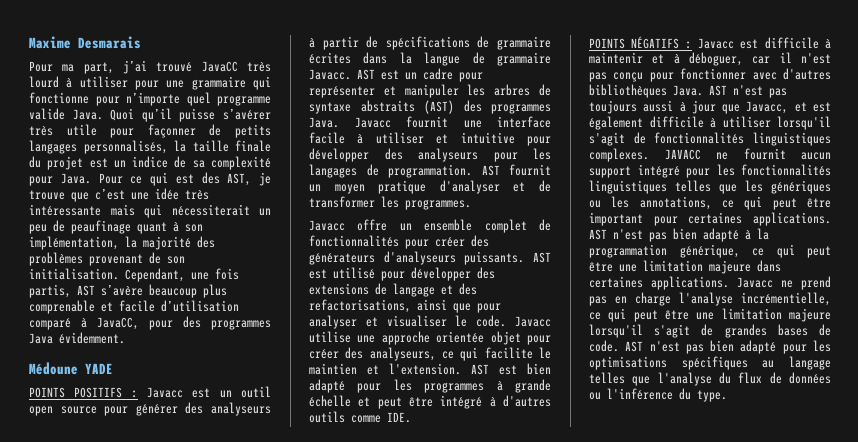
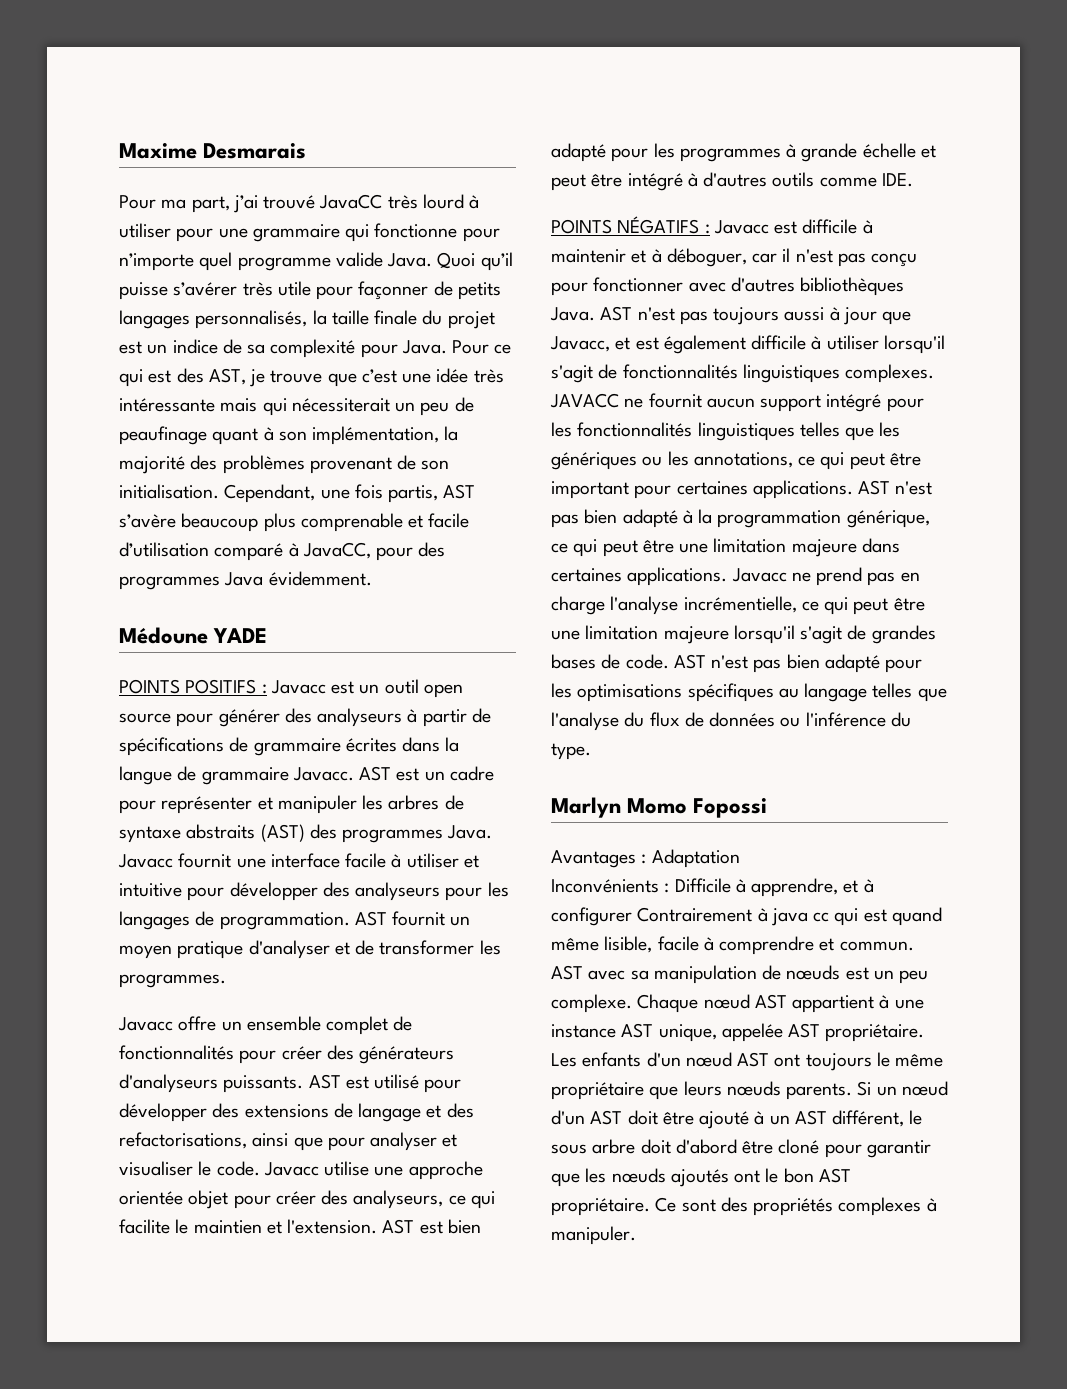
(727, 396) none -> [551,797,768,818] [551,849,740,868] [551,878,874,897] [551,907,942,926] [551,936,914,955] [551,965,929,984] [551,994,924,1013] [551,1023,925,1042] [551,1052,944,1071] [551,1081,948,1100] [551,1110,923,1129] [551,1139,931,1158] [551,1168,851,1187] [551,1197,937,1216] [551,1226,636,1245] // Marlyn Momo Fopossi // Avantages : Adaptation // Inconvénients : Difficile à apprendre, et à configurer Contrairement à java cc qui est quand même lisible, facile à comprendre et commun. AST avec sa manipulation de nœuds est un peu complexe. Chaque nœud AST appartient à une instance AST unique, appelée AST propriétaire. Les enfants d'un nœud AST ont toujours le même propriétaire que leurs nœuds parents. Si un nœud d'un AST doit être ajouté à un AST différent, le sous arbre doit d'abord être cloné pour garantir que les nœuds ajoutés ont le bon AST propriétaire. Ce sont des propriétés complexes à manipuler.

